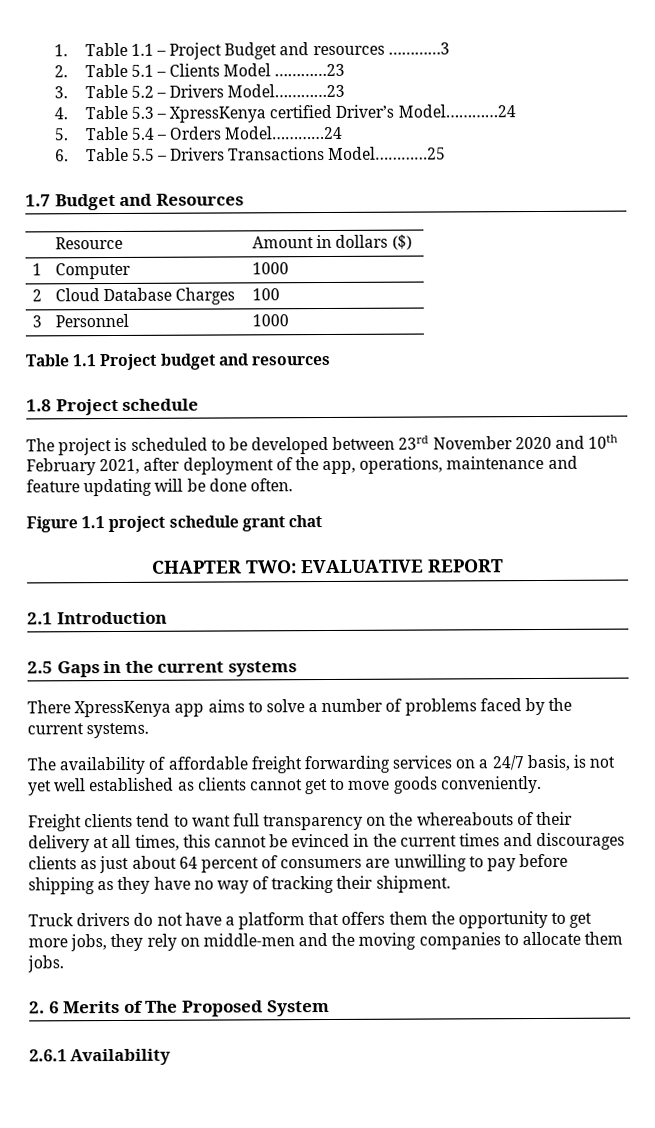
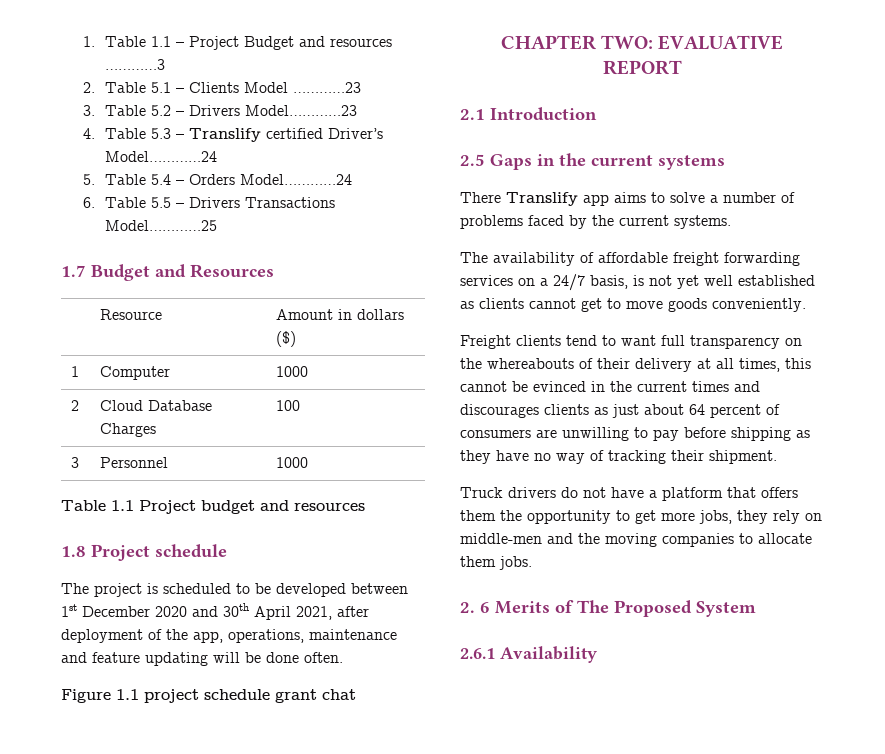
[169,106,267,123] XpressKenya -> [188,128,261,142] Translify
[398,434,619,450] [26,458,96,476] 23rd November 2020 and 10th February -> [61,603,291,620] 1st December 2020 and 30th April
[74,700,172,718] XpressKenya -> [506,192,578,206] Translify

